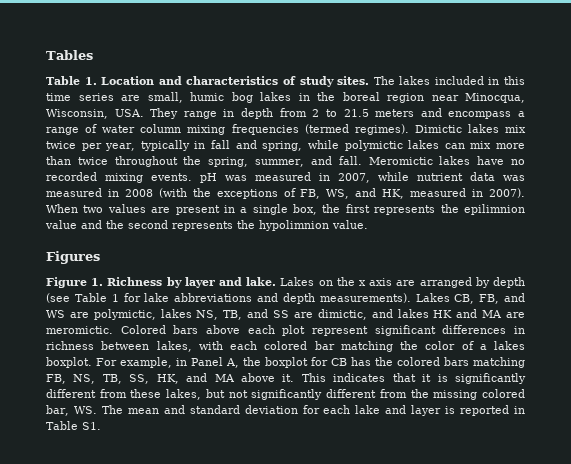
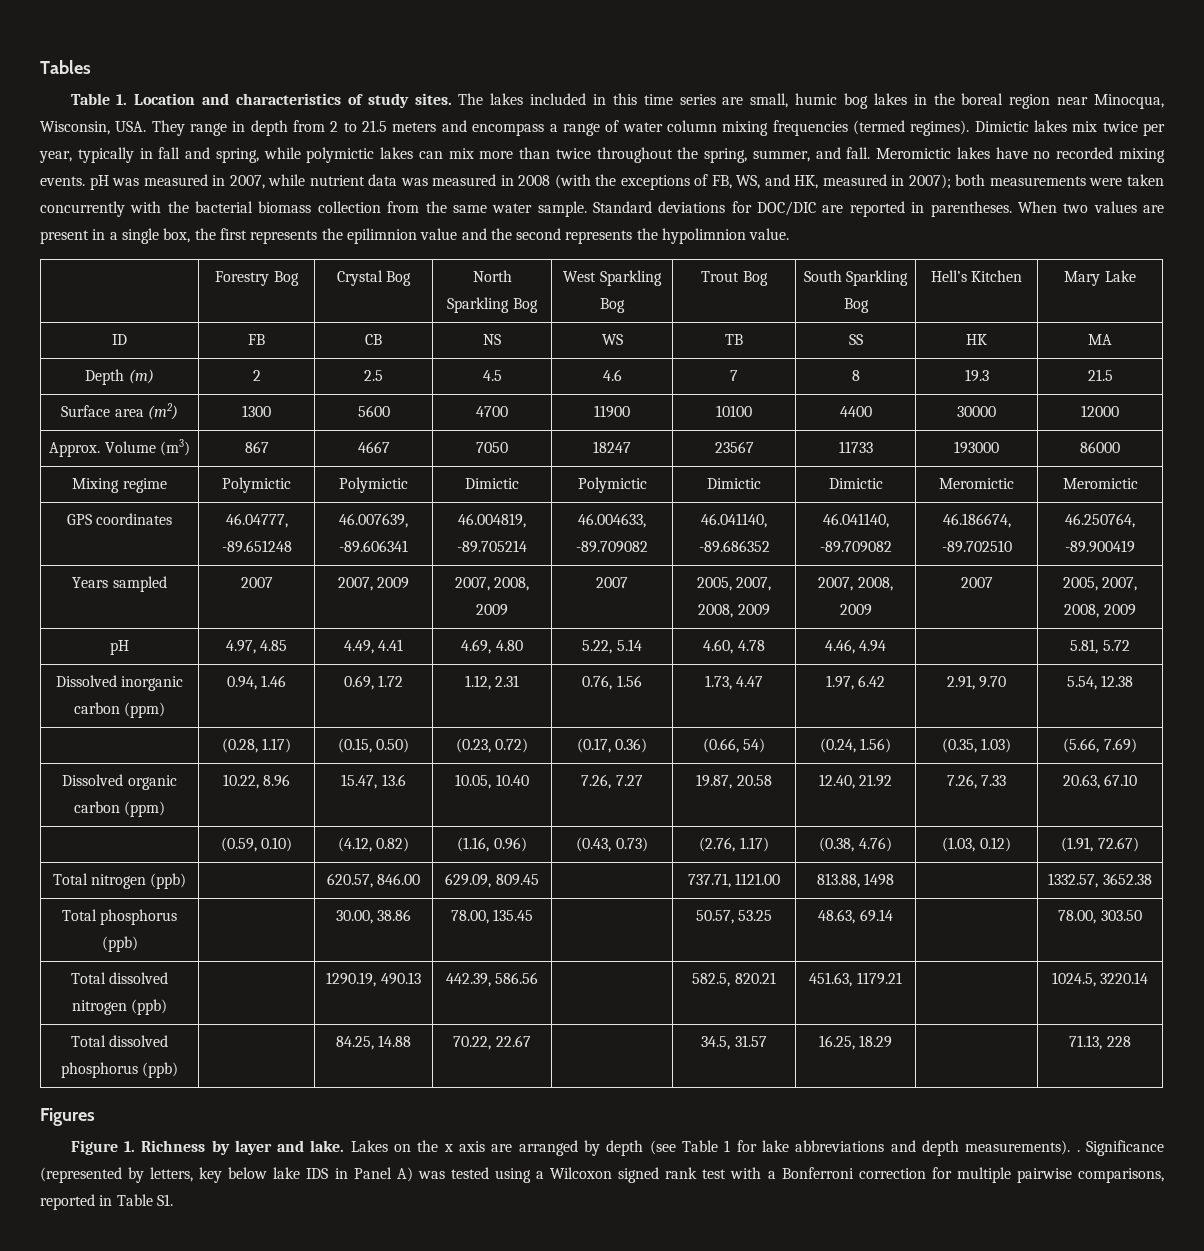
[488,188,525,198] 2007). -> [908,174,1164,189] [40,201,1012,217] 2007); both measurements were taken concurrently with the bacterial biomass collection from the same water sample. Standard deviations for DOC/DIC are reported in parentheses.
(368, 224) none -> [215,271,299,286] [336,270,412,286] [472,270,512,282] [447,297,538,313] [563,270,662,286] [600,298,625,313] [701,271,768,286] [803,270,909,286] [843,298,869,313] [930,270,1023,282] [1064,270,1136,286] [112,334,127,345] [248,334,265,345] [365,334,382,345] [483,334,501,345] [601,334,623,345] [725,334,743,345] [848,334,863,345] [966,334,987,345] [1088,334,1112,345] [85,369,154,385] [252,370,261,381] [364,370,383,381] [482,370,502,381] [602,369,622,381] [730,370,738,381] [851,370,860,381] [964,369,989,382] [1087,369,1113,381] [61,403,178,420] [242,405,271,417] [357,405,390,417] [476,406,508,417] [594,405,630,418] [716,405,752,417] [839,406,872,417] [957,406,996,417] [1081,405,1119,417] [49,439,190,457] [244,441,269,453] [357,441,390,453] [476,442,508,453] [593,441,631,453] [714,441,754,453] [838,441,873,453] [954,441,999,454] [1080,441,1120,453] [72,478,167,493] [222,477,291,493] [339,477,408,493] [465,478,519,489] [577,477,647,493] [707,478,761,489] [828,478,883,489] [939,478,1014,489] [1062,478,1138,489] [66,513,173,525] [225,513,288,528] [221,540,292,553] [339,513,408,528] [339,540,408,553] [458,513,526,528] [457,540,527,553] [578,513,646,528] [576,541,648,553] [701,513,767,528] [698,540,770,553] [822,513,889,528] [819,541,892,553] [942,513,1011,528] [941,540,1012,553] [1065,513,1135,528] [1065,540,1135,553] [72,576,167,592] [240,577,273,588] [337,577,410,591] [454,577,530,591] [476,604,508,616] [596,577,628,588] [696,577,772,591] [698,604,770,618] [818,577,893,591] [839,604,872,616] [960,577,993,588] [1062,577,1138,591] [1064,604,1136,618] [110,640,129,655] [225,640,288,654] [343,639,404,654] [461,639,523,654] [582,639,642,654] [703,639,765,654] [824,639,887,654] [1070,639,1130,654] [55,675,184,691] [73,702,166,718] [226,675,287,690] [343,675,404,690] [464,675,520,690] [582,675,642,690] [704,675,764,690] [825,675,886,690] [946,675,1007,690] [1066,675,1134,690] [221,738,292,753] [337,738,410,753] [455,738,529,753] [576,738,648,753] [702,738,766,753] [819,738,892,753] [941,738,1012,753] [1063,738,1137,753] [62,774,177,790] [73,801,166,817] [222,774,291,789] [341,774,406,789] [455,774,529,789] [581,774,643,789] [696,774,772,789] [818,774,893,789] [946,774,1007,789] [1062,774,1138,789] [220,837,293,852] [337,837,410,852] [457,837,527,852] [576,837,648,852] [699,837,769,852] [819,837,892,852] [942,837,1011,852] [1061,837,1139,852] [52,873,187,889] [326,873,421,888] [445,873,539,888] [687,873,781,888] [816,873,895,888] [1048,873,1152,888] [61,909,178,925] [101,936,138,952] [335,909,412,924] [450,909,534,924] [695,910,773,924] [818,909,893,924] [1058,910,1142,924] [70,972,169,984] [71,999,168,1015] [326,972,421,987] [445,972,539,987] [692,972,776,987] [809,972,902,987] [1051,972,1149,987] [70,1035,169,1047] [60,1062,179,1078] [335,1035,412,1050] [453,1035,531,1050] [701,1035,767,1050] [818,1035,893,1050] [1069,1035,1131,1050] // | Forestry Bog | Crystal Bog | North Sparkling Bog | West Sparkling Bog | Trout Bog | South Sparkling Bog | Hell’s Kitchen | Mary Lake // ID | FB | CB | NS | WS | TB | SS | HK | MA // Depth (m) | 2 | 2.5 | 4.5 | 4.6 | 7 | 8 | 19.3 | 21.5 // Surface area (m2) | 1300 | 5600 | 4700 | 11900 | 10100 | 4400 | 30000 | 12000 // Approx. Volume (m3) | 867 | 4667 | 7050 | 18247 | 23567 | 11733 | 193000 | 86000 // Mixing regime | Polymictic | Polymictic | Dimictic | Polymictic | Dimictic | Dimictic | Meromictic | Meromictic // GPS coordinates | 46.04777, -89.651248 | 46.007639, -89.606341 | 46.004819, -89.705214 | 46.004633, -89.709082 | 46.041140, -89.686352 | 46.041140, -89.709082 | 46.186674, -89.702510 | 46.250764, -89.900419 // Years sampled | 2007 | 2007, 2009 | 2007, 2008, 2009 | 2007 | 2005, 2007, 2008, 2009 | 2007, 2008, 2009 | 2007 | 2005, 2007, 2008, 2009 // pH | 4.97, 4.85 | 4.49, 4.41 | 4.69, 4.80 | 5.22, 5.14 | 4.60, 4.78 | 4.46, 4.94 | | 5.81, 5.72 // Dissolved inorganic carbon (ppm) | 0.94, 1.46 | 0.69, 1.72 | 1.12, 2.31 | 0.76, 1.56 | 1.73, 4.47 | 1.97, 6.42 | 2.91, 9.70 | 5.54, 12.38 // | (0.28, 1.17) | (0.15, 0.50) | (0.23, 0.72) | (0.17, 0.36) | (0.66, 54) | (0.24, 1.56) | (0.35, 1.03) | (5.66, 7.69) // Dissolved organic carbon (ppm) | 10.22, 8.96 | 15.47, 13.6 | 10.05, 10.40 | 7.26, 7.27 | 19.87, 20.58 | 12.40, 21.92 | 7.26, 7.33 | 20.63, 67.10 // | (0.59, 0.10) | (4.12, 0.82) | (1.16, 0.96) | (0.43, 0.73) | (2.76, 1.17) | (0.38, 4.76) | (1.03, 0.12) | (1.91, 72.67) // Total nitrogen (ppb) | | 620.57, 846.00 | 629.09, 809.45 | | 737.71, 1121.00 | 813.88, 1498 | | 1332.57, 3652.38 // Total phosphorus (ppb) | | 30.00, 38.86 | 78.00, 135.45 | | 50.57, 53.25 | 48.63, 69.14 | | 78.00, 303.50 // Total dissolved nitrogen (ppb) | | 1290.19, 490.13 | 442.39, 586.56 | | 582.5, 820.21 | 451.63, 1179.21 | | 1024.5, 3220.14 // Total dissolved phosphorus (ppb) | | 84.25, 14.88 | 70.22, 22.67 | | 34.5, 31.57 | 16.25, 18.29 | | 71.13, 228
[415,293,525,304] [46,309,526,320] [46,325,525,336] [46,341,525,352] [46,357,525,368] [46,373,526,384] [46,389,526,400] [46,405,456,416] Lakes CB, FB, and WS are polymictic, lakes NS, TB, and SS are dimictic, and lakes HK and MA are meromictic. Colored bars above each plot represent significant differences in richness between lakes, with each colored bar matching the color of a lakes boxplot. For example, in Panel A, the boxplot for CB has the colored bars matching FB, NS, TB, SS, HK, and MA above it. This indicates that it is significantly different from these lakes, but not significantly different from the missing colored bar, WS. The mean and standard deviation for each lake and layer is -> [1076,1140,1164,1156] [40,1167,1165,1183] . Significance (represented by letters, key below lake IDS in Panel A) was tested using a Wilcoxon signed rank test with a Bonferroni correction for multiple pairwise comparisons,

